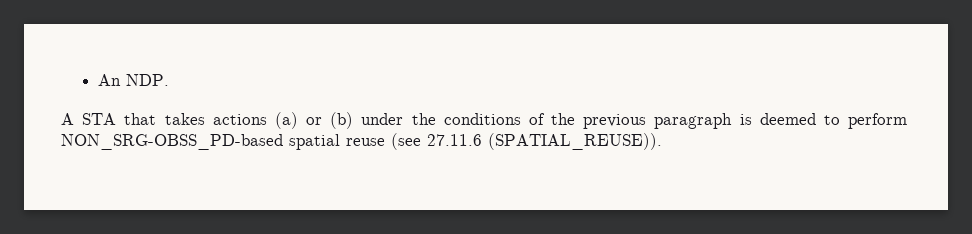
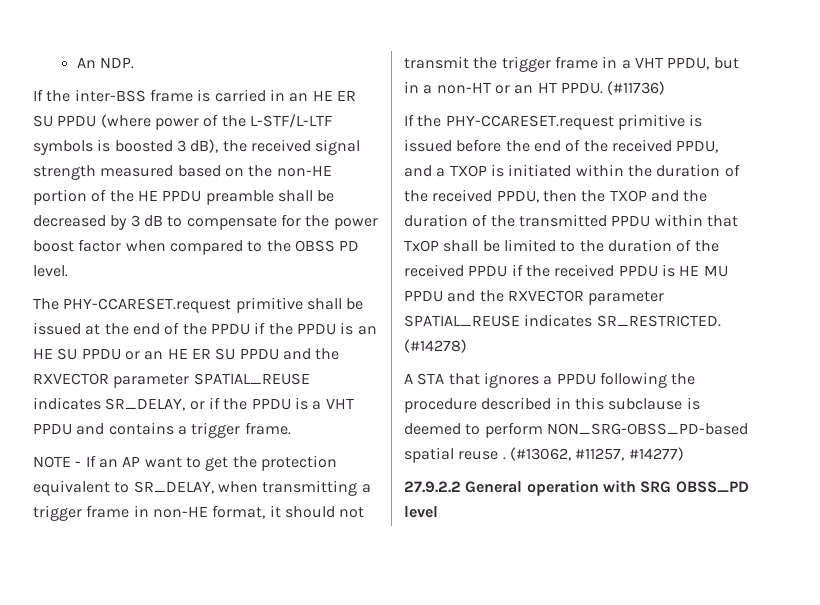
[61,112,733,129] A STA that takes actions (a) or (b) under the conditions of the previous paragraph -> [33,89,356,102] [33,114,332,130] [33,139,361,155] [33,165,332,180] [33,189,335,205] [33,214,378,230] [33,239,360,255] [33,265,68,277] [33,297,364,313] [33,322,377,335] [33,348,340,360] [33,373,310,388] [33,397,354,411] [33,422,291,438] [33,455,337,471] [33,480,371,496] [33,505,365,521] [404,56,739,72] [404,81,666,95] [404,114,703,130] [404,139,719,153] [404,164,740,177] [404,189,708,203] [404,214,738,227] [404,239,719,252] [404,264,728,277] [404,290,665,305] [404,314,721,327] [404,339,467,353] [404,372,696,388] [404,397,683,413] If the inter-BSS frame is carried in an HE ER SU PPDU (where power of the L-STF/L-LTF symbols is boosted 3 dB), the received signal strength measured based on the non-HE portion of the HE PPDU preamble shall be decreased by 3 dB to compensate for the power boost factor when compared to the OBSS PD level. // The PHY-CCARESET.request primitive shall be issued at the end of the PPDU if the PPDU is an HE SU PPDU or an HE ER SU PPDU and the RXVECTOR parameter SPATIAL_REUSE indicates SR_DELAY, or if the PPDU is a VHT PPDU and contains a trigger frame. // NOTE - If an AP want to get the protection equivalent to SR_DELAY, when transmitting a trigger frame in non-HE format, it should not transmit the trigger frame in a VHT PPDU, but in a non-HT or an HT PPDU. (#11736) // If the PHY-CCARESET.request primitive is issued before the end of the received PPDU, and a TXOP is initiated within the duration of the received PPDU, then the TXOP and the duration of the transmitted PPDU within that TxOP shall be limited to the duration of the received PPDU if the received PPDU is HE MU PPDU and the RXVECTOR parameter SPATIAL_REUSE indicates SR_RESTRICTED. (#14278) // A STA that ignores a PPDU following the procedure described in this subclause
[391,133,662,150] (see 27.11.6 (SPATIAL_REUSE)). -> [502,447,684,461] [404,480,749,496] [404,506,438,518] . (#13062, #11257, #14277) // 27.9.2.2 General operation with SRG OBSS_PD level

